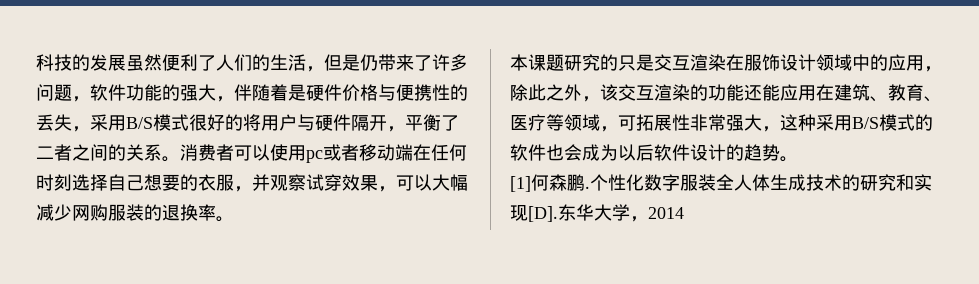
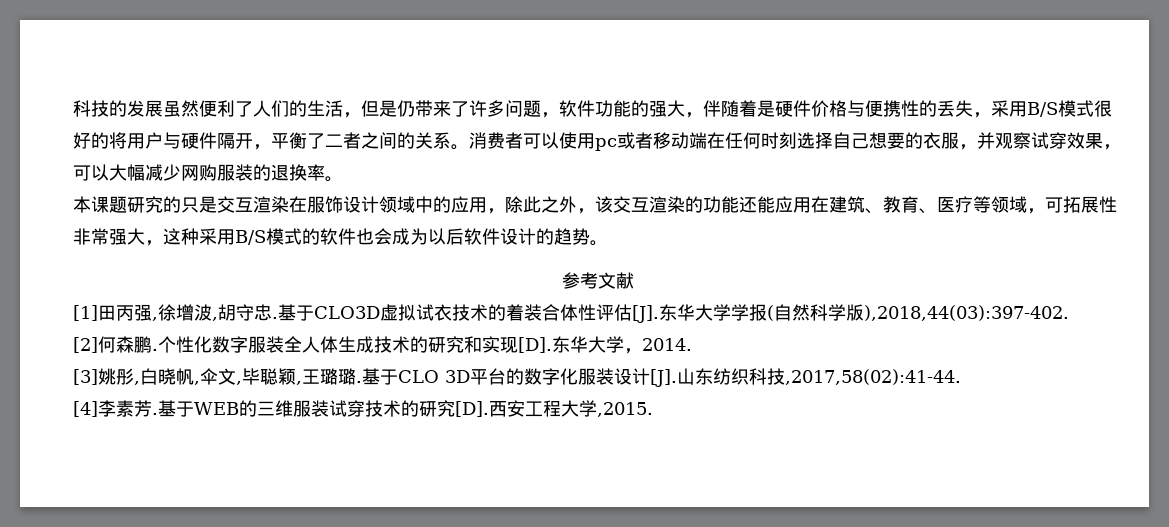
(798, 159) none -> [562,272,634,289] // 参考文献
(531, 184) none -> [98,304,1069,323] [73,337,98,353] 田丙强,徐增波,胡守忠.基于CLO3D虚拟试衣技术的着装合体性评估[J].东华大学学报(自然科学版),2018,44(03):397-402. // [2]
[648,207,684,219] 2014 -> [642,338,692,351] [73,368,961,387] [73,400,653,417] 2014. // [3]姚彤,白晓帆,伞文,毕聪颖,王璐璐.基于CLO 3D平台的数字化服装设计[J].山东纺织科技,2017,58(02):41-44. // [4]李素芳.基于WEB的三维服装试穿技术的研究[D].西安工程大学,2015.

